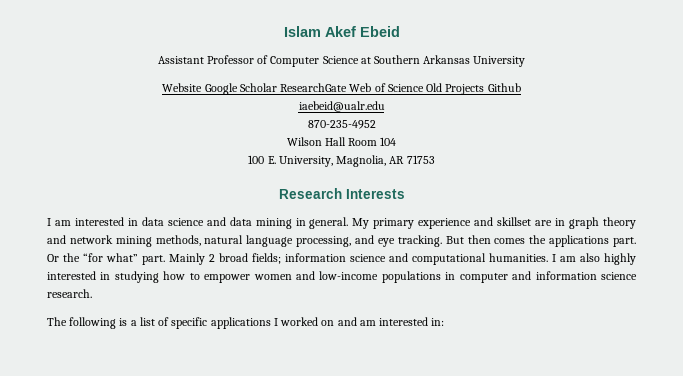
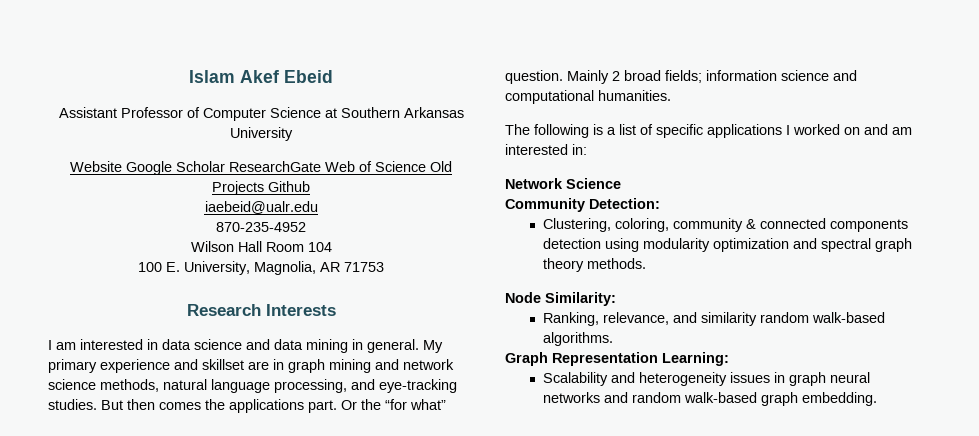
[602,217,636,229] theory -> [329,359,371,373] mining
[115,236,152,247] mining -> [48,379,96,390] science
[377,235,442,247] eye tracking. -> [379,379,457,393] [48,399,97,410] eye-tracking studies.
[142,255,165,265] part. -> [505,70,563,84] question.
[552,253,636,265] [47,271,638,283] [47,289,92,298] I am also highly interested in studying how to empower women and low-income populations in computer and information science research. -> (671, 95) none
(445, 322) none -> [505,178,621,189] [505,198,660,212] [543,218,909,232] [543,238,913,252] [543,258,647,272] [505,292,616,306] [543,312,886,326] [543,332,614,346] [505,352,729,366] [543,372,871,386] [543,392,878,406] // Network Science // Community Detection: // Clustering, coloring, community & connected components detection using modularity optimization and spectral graph theory methods. // Node Similarity: // Ranking, relevance, and similarity random walk-based algorithms. // Graph Representation Learning: // Scalability and heterogeneity issues in graph neural networks and random walk-based graph embedding.

